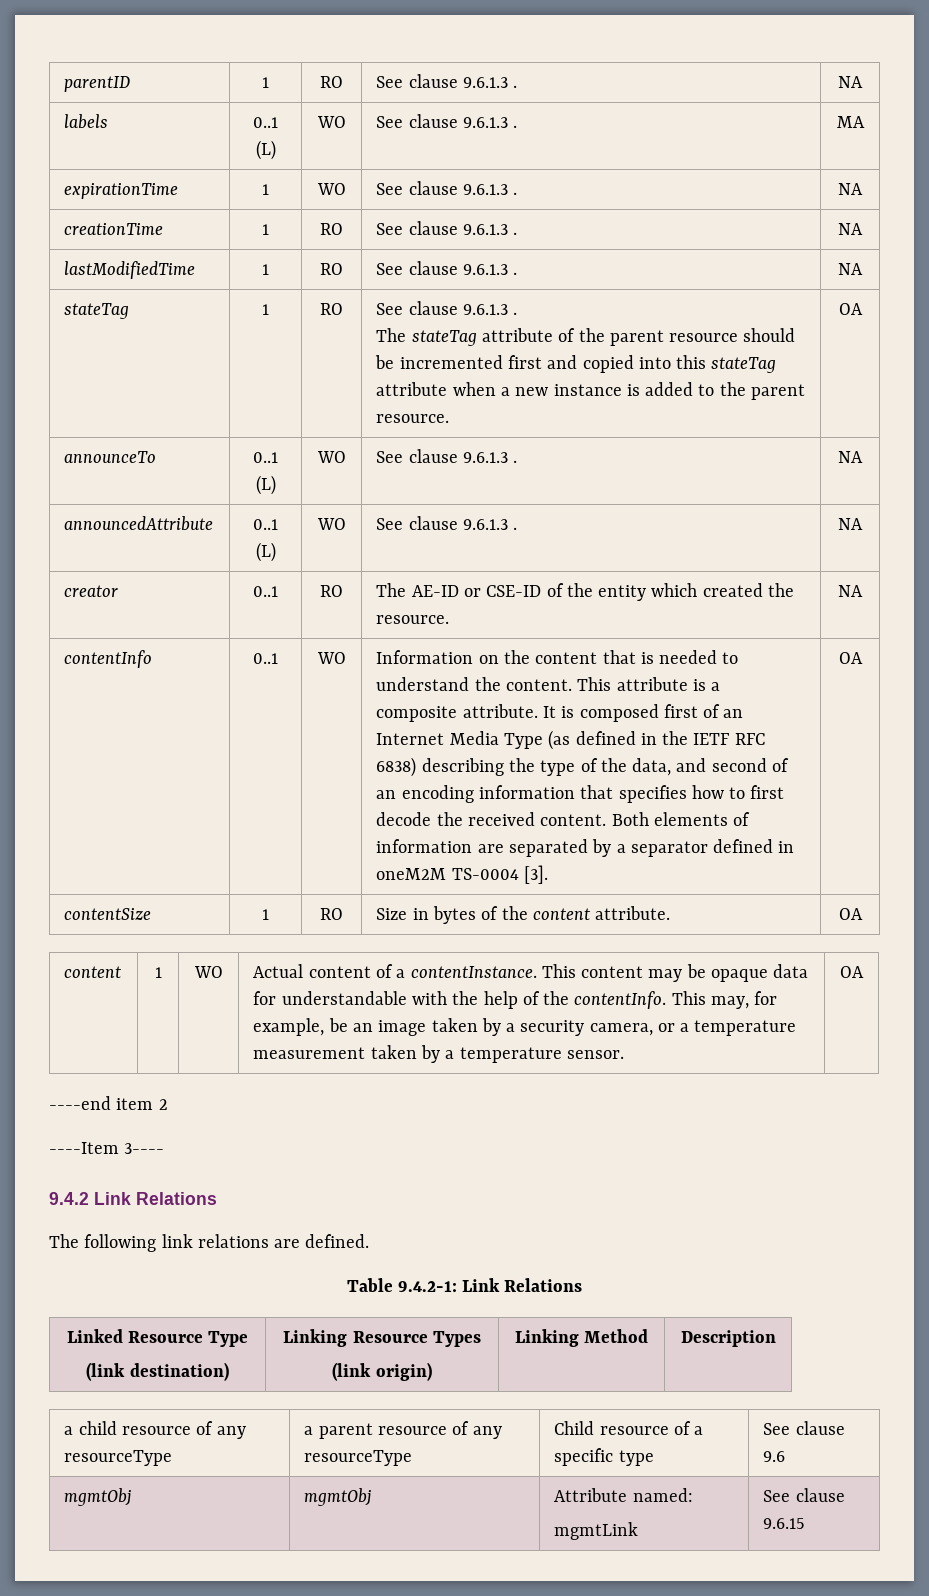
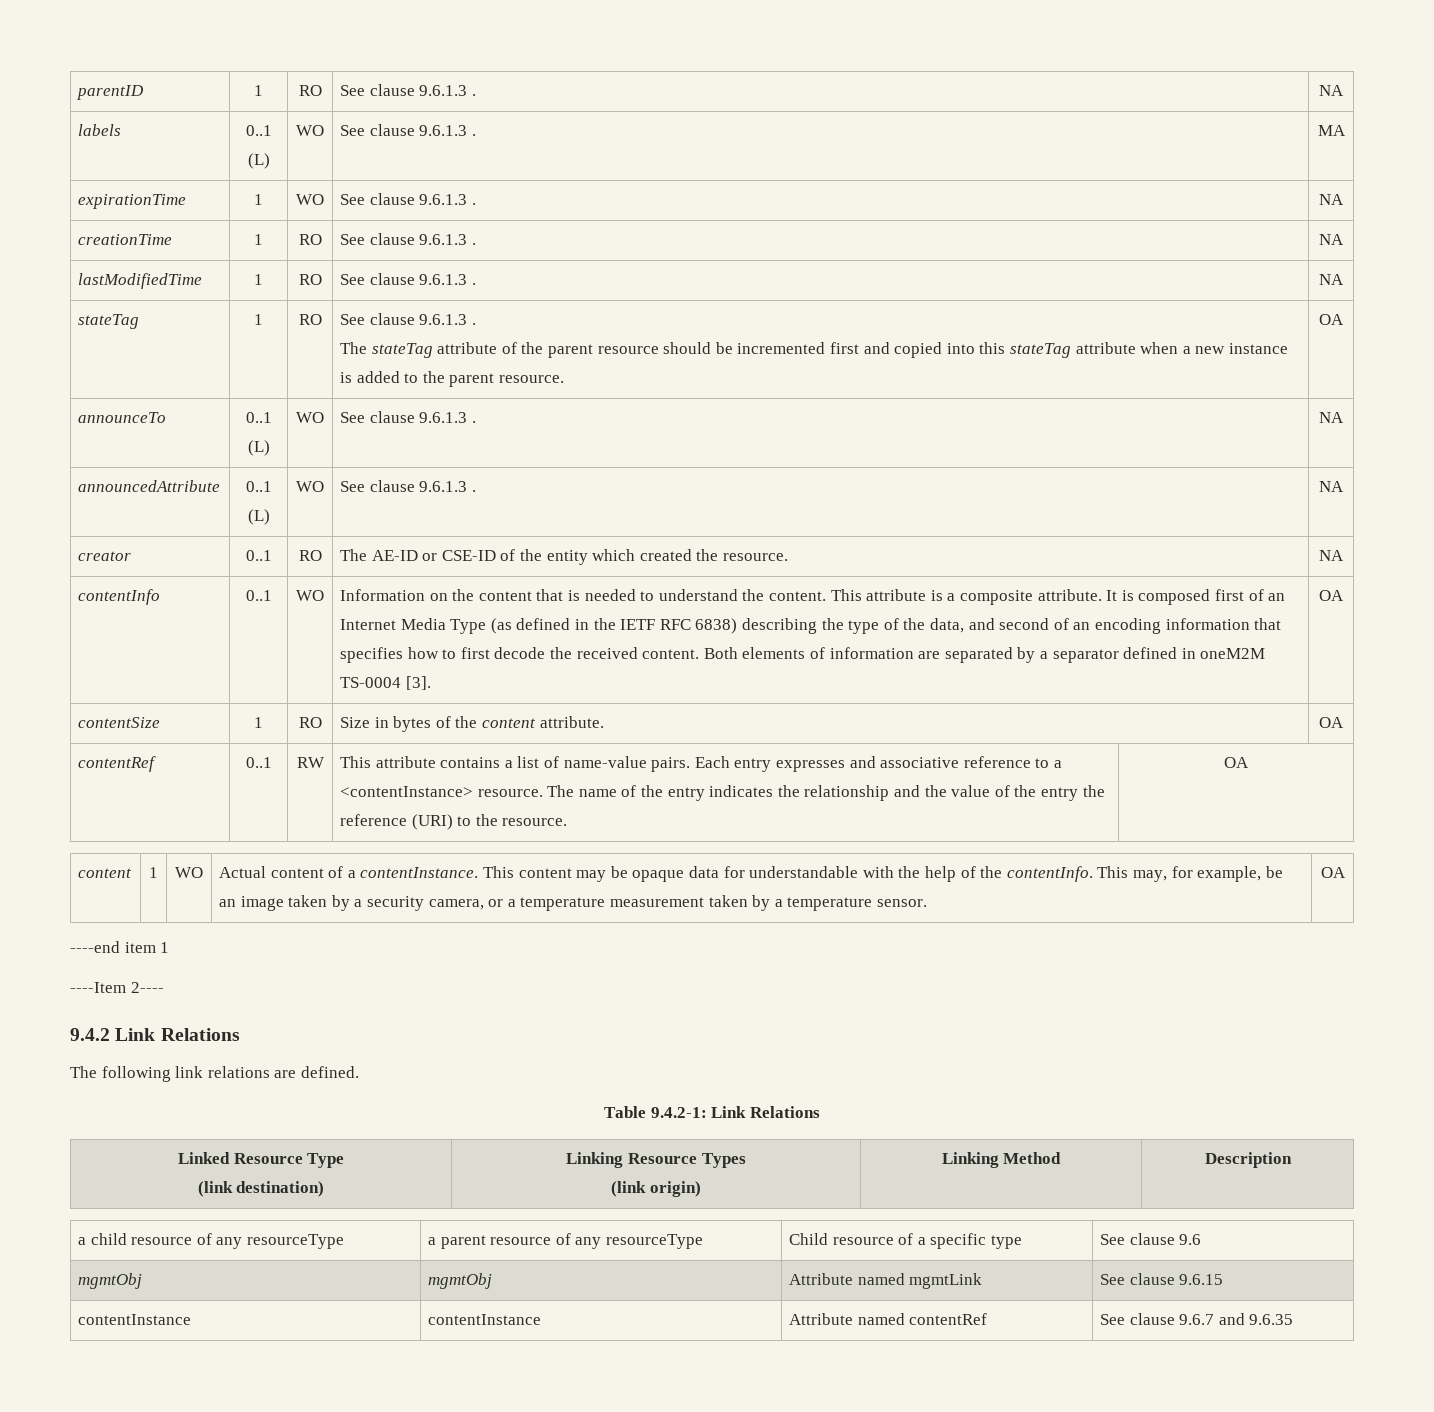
(863, 914) none -> [78,756,157,772] [245,757,272,768] [296,757,325,768] [340,756,1062,772] [340,785,1105,801] [340,814,568,830] [1224,757,1249,768] // contentRef | 0..1 | RW | This attribute contains a list of name-value pairs. Each entry expresses and associative reference to a <contentInstance> resource. The name of the entry indicates the relationship and the value of the entry the reference (URI) to the resource. | OA
[158,1099,168,1110] 2 -> [160,942,170,953] 1
[124,1143,165,1154] 3---- -> [130,982,164,993] 2----
[632,1488,693,1502] named: // -> [857,1273,905,1285] named
(806, 1523) none -> [78,1314,192,1325] [428,1314,542,1325] [789,1313,988,1325] [1100,1313,1294,1325] // contentInstance | contentInstance | Attribute named contentRef | See clause 9.6.7 and 9.6.35

